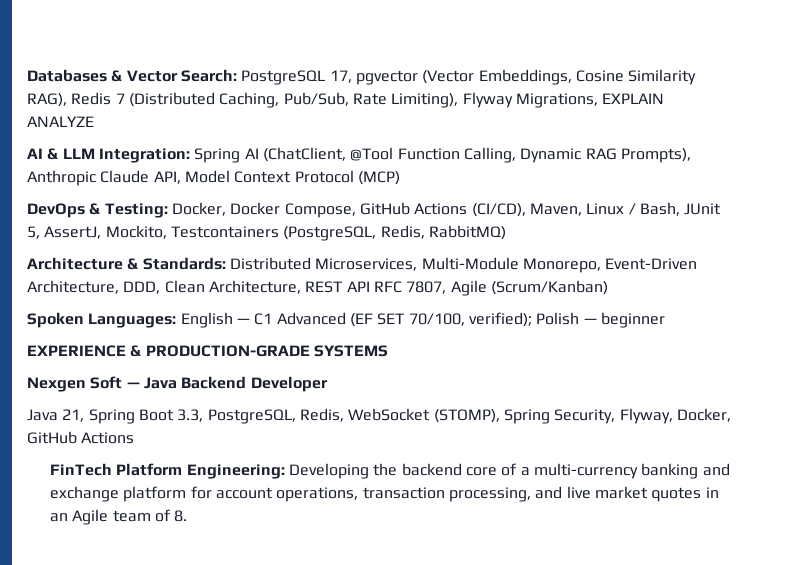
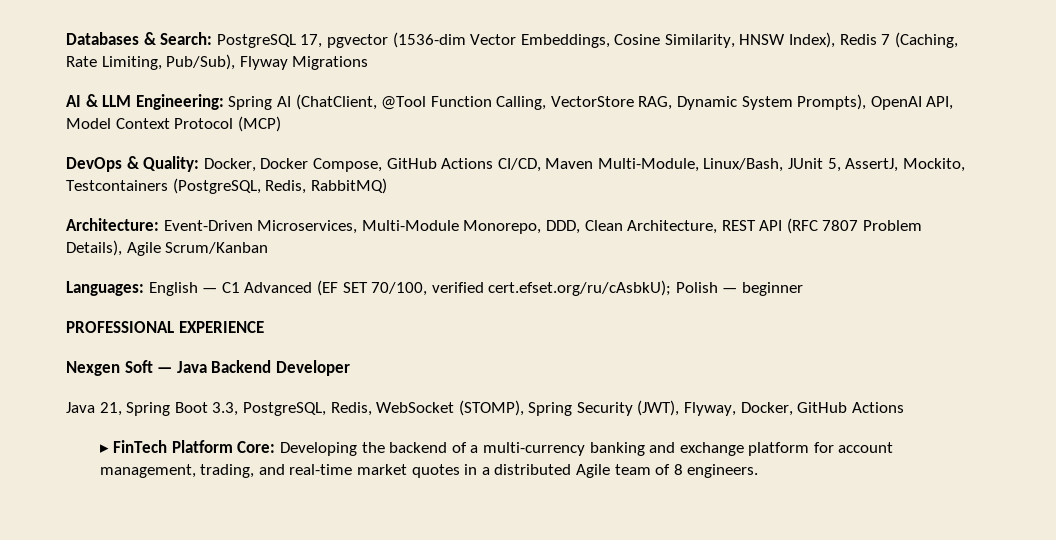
[126,70,178,82] Vector -> (157, 38) none
[422,69,697,85] [27,92,665,108] [27,116,94,127] (Vector Embeddings, Cosine Similarity RAG), Redis 7 (Distributed Caching, Pub/Sub, Rate Limiting), Flyway Migrations, EXPLAIN ANALYZE -> [392,32,958,48] [66,54,369,70] (1536-dim Vector Embeddings, Cosine Similarity, HNSW Index), Redis 7 (Caching, Rate Limiting, Pub/Sub), Flyway Migrations
[98,148,190,163] Integration: -> [135,94,224,110] Engineering:
[520,148,691,163] [27,170,150,186] Dynamic RAG Prompts), Anthropic Claude -> [550,94,922,110] VectorStore RAG, Dynamic System Prompts), OpenAI
[104,203,168,218] Testing: -> [143,156,200,172] Quality:
[471,202,680,217] (CI/CD), Maven, Linux / Bash, -> [497,158,784,172] CI/CD, Maven Multi-Module, Linux/Bash,
[27,257,311,270] Architecture & Standards: Distributed -> [66,218,253,231] Architecture: Event-Driven
[605,258,698,270] [27,280,119,294] Event-Driven Architecture, -> (542, 227) none
[373,280,608,296] [27,312,84,328] RFC 7807, Agile (Scrum/Kanban) // Spoken -> [786,218,923,234] [66,240,269,256] (RFC 7807 Problem Details), Agile Scrum/Kanban //
[468,312,532,327] verified); -> [431,280,672,296] verified cert.efset.org/ru/cAsbkU);
(665, 320) none -> [66,321,174,333] PROFESSIONAL
[130,345,388,357] & PRODUCTION-GRADE SYSTEMS -> (264, 327) none
[554,409,616,424] Security, -> [576,400,680,416] Security (JWT),
(135, 438) none -> [99,444,109,453] ▸
[186,464,285,479] Engineering: -> [237,441,276,453] Core:
[466,467,498,476] core -> (448, 447) none
[276,486,591,502] operations, transaction processing, and live -> [99,464,353,478] management, trading, and real-time
[50,513,69,522] an -> [481,464,572,475] a distributed
[174,510,188,522] 8. -> [673,464,759,478] 8 engineers.

